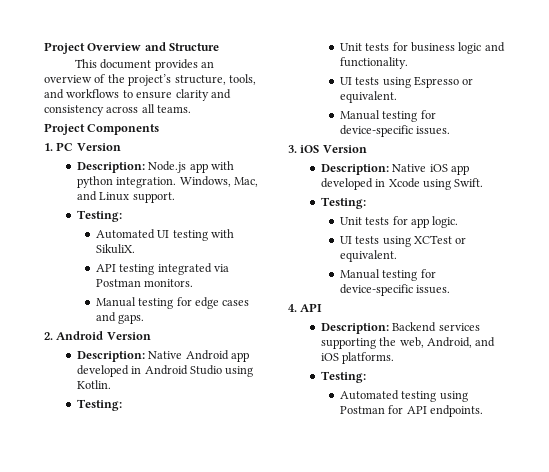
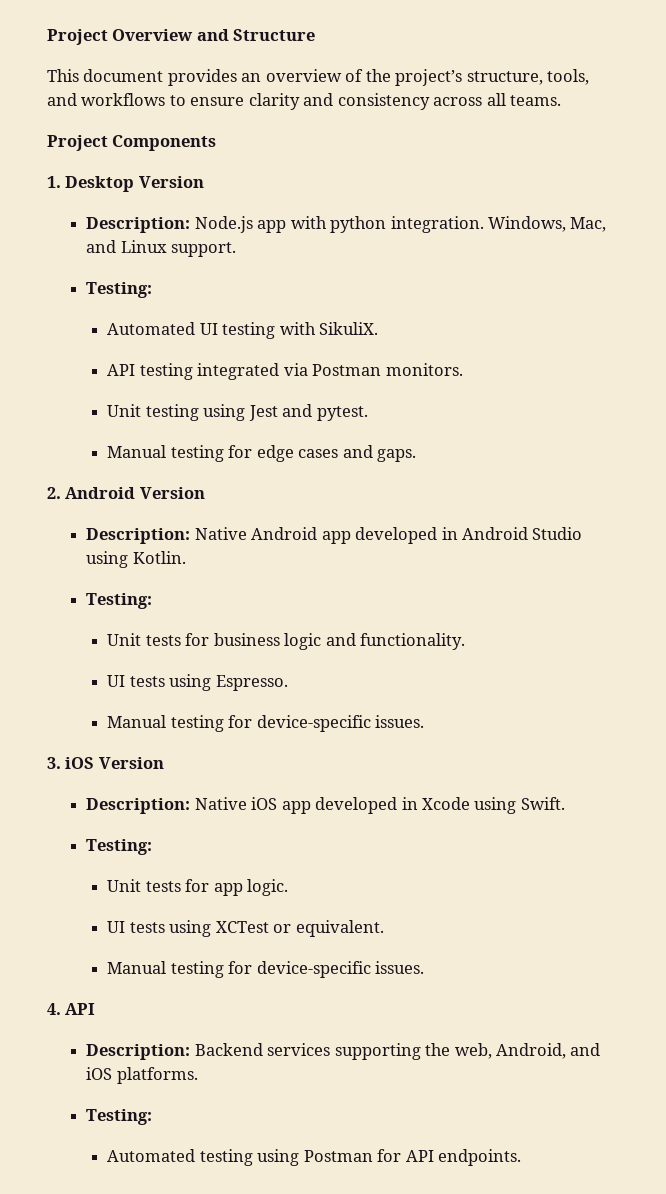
[56,142,74,151] PC -> [65,176,135,192] Desktop
(194, 283) none -> [107,404,368,421] // Unit testing using Jest and pytest.
[413,76,474,88] [339,91,397,103] Espresso or equivalent. -> [215,675,288,691] Espresso.

